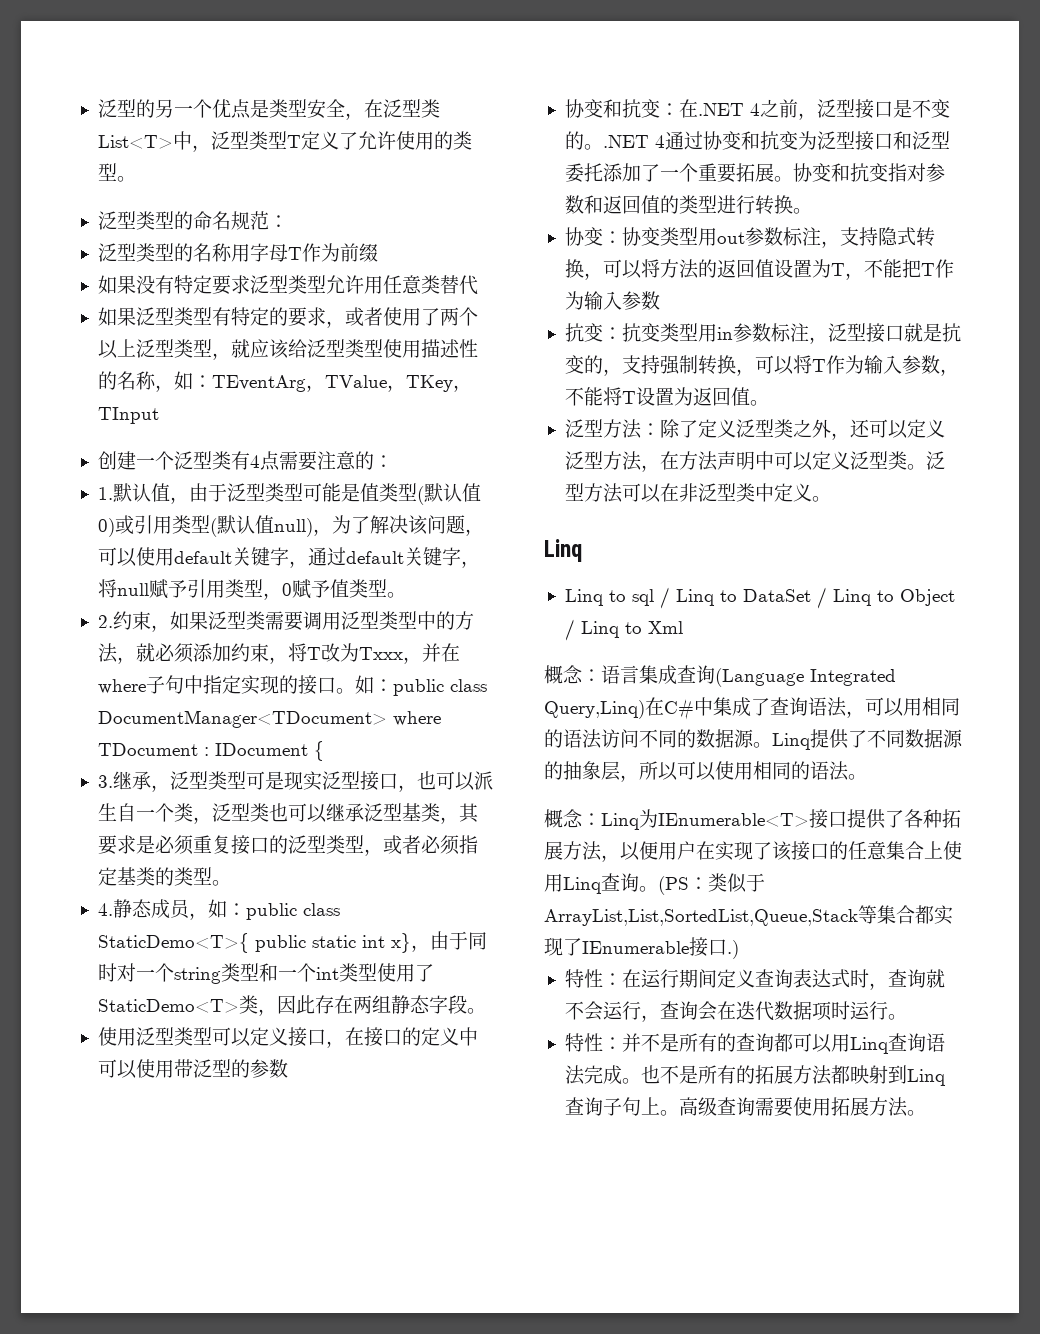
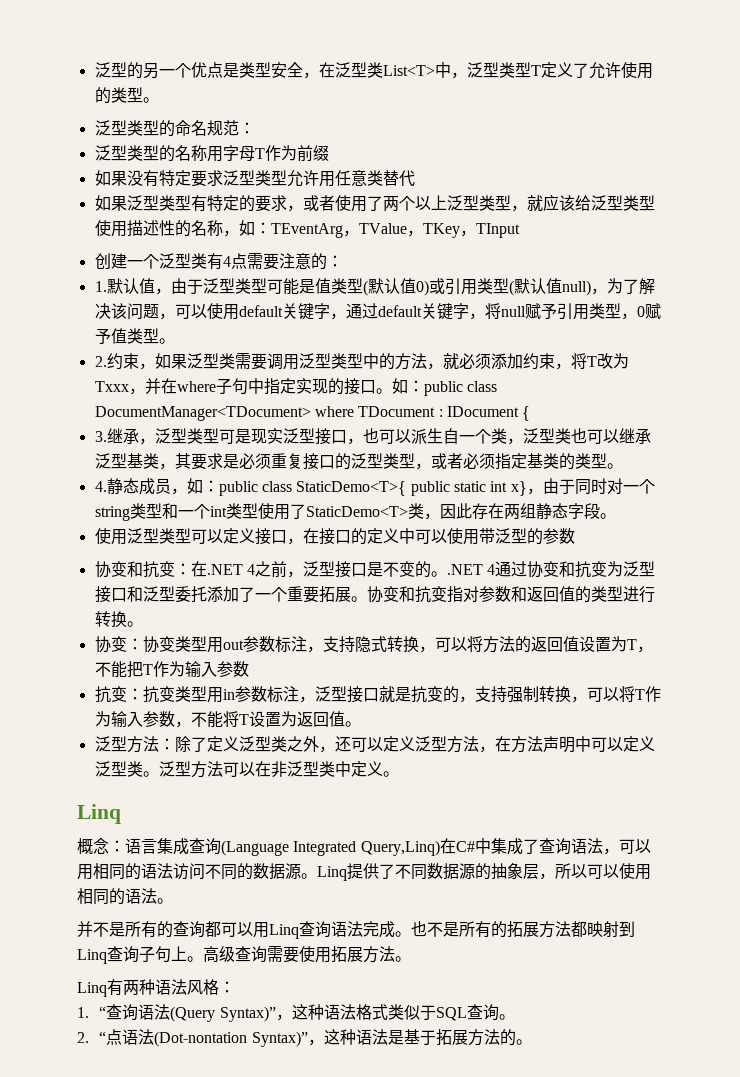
[564,587,955,609] [564,619,683,641] // Linq to sql / Linq to DataSet / Linq to Object / Linq to Xml -> (121, 814) none
[544,809,961,830] [544,841,962,862] [544,873,765,895] [544,905,953,926] [544,937,739,959] [564,969,945,990] [564,1001,907,1022] [564,1033,622,1052] 概念：Linq为IEnumerable<T>接口提供了各种拓展方法，以便用户在实现了该接口的任意集合上使用Linq查询。(PS：类似于ArrayList,List,SortedList,Queue,Stack等集合都实现了IEnumerable接口.) // 特性：在运行期间定义查询表达式时，查询就不会运行，查询会在迭代数据项时运行。 // 特性： -> (173, 901) none
(926, 1113) none -> [77,979,235,997] [77,1004,515,1022] [77,1029,532,1047] // Linq有两种语法风格： // 1. “查询语法(Query Syntax)”，这种语法格式类似于SQL查询。 // 2. “点语法(Dot-nontation Syntax)”，这种语法是基于拓展方法的。

